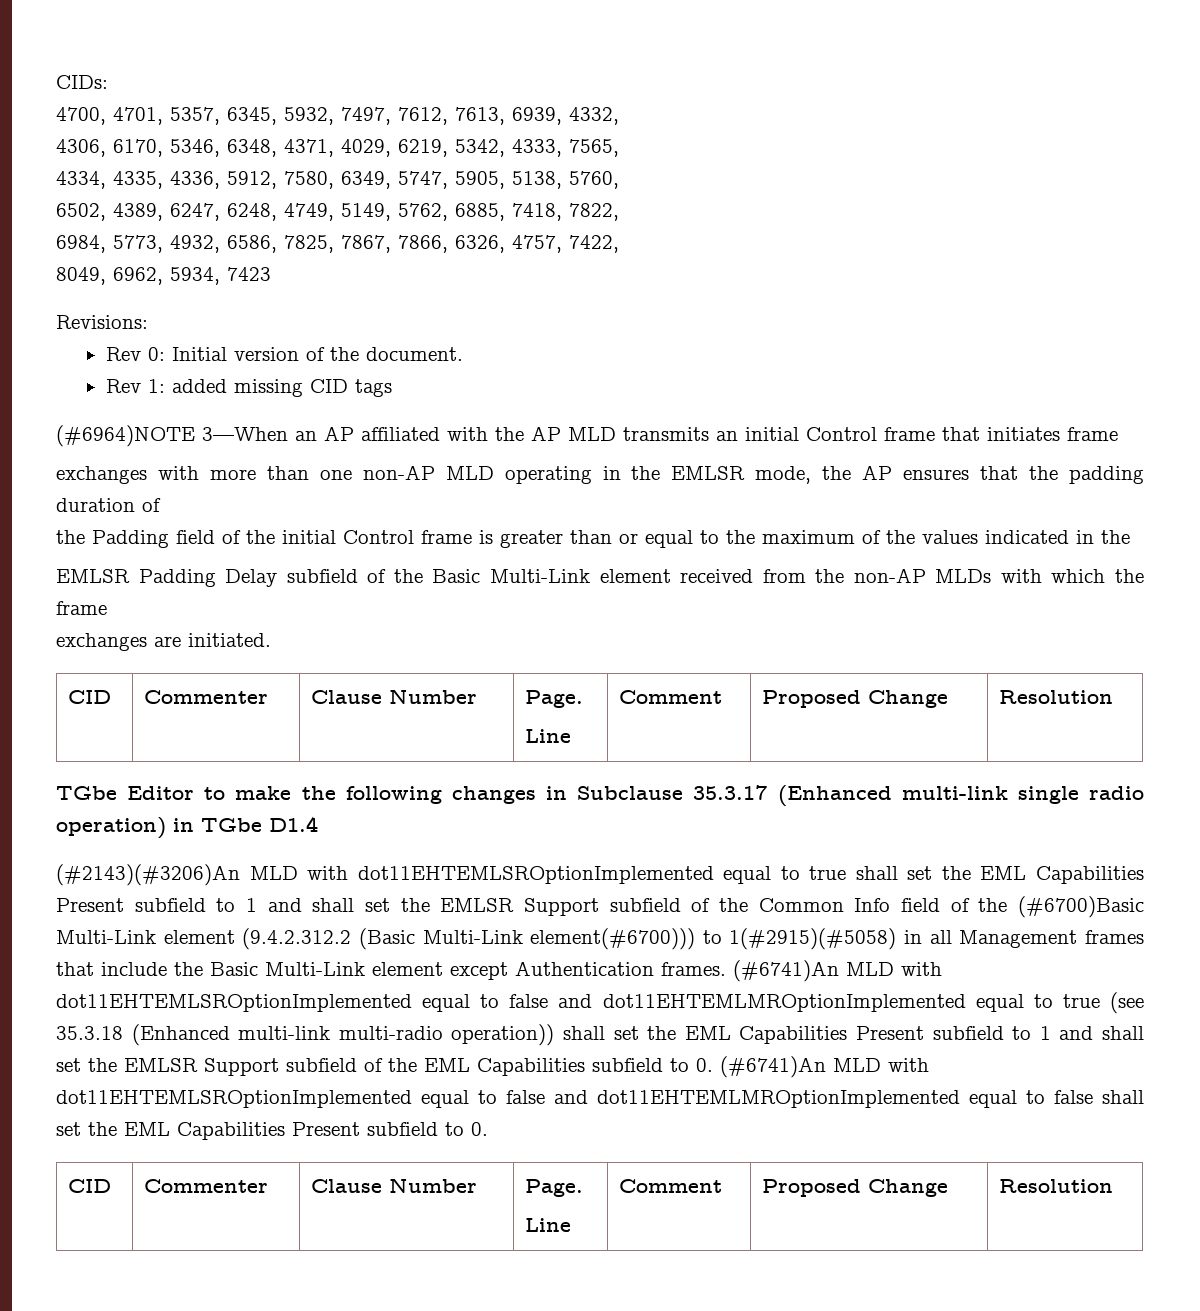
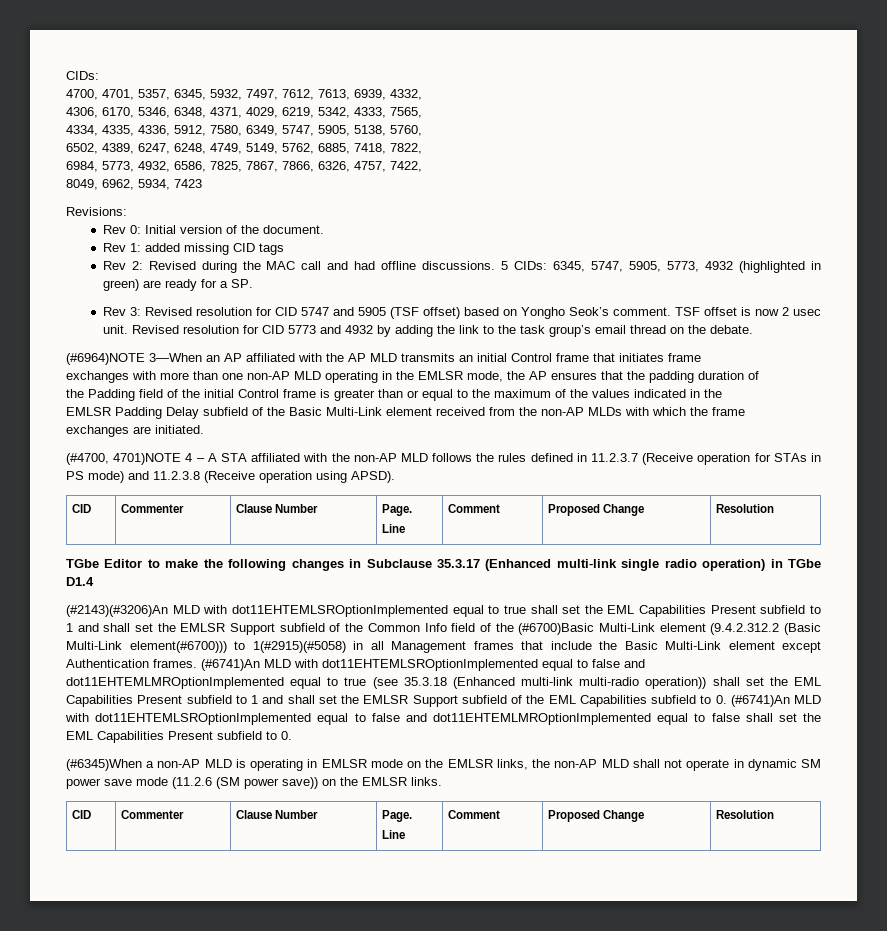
(392, 388) none -> [102,261,822,273] [102,279,253,291] [102,307,822,319] [102,325,753,337] // Rev 2: Revised during the MAC call and had offline discussions. 5 CIDs: 6345, 5747, 5905, 5773, 4932 (highlighted in green) are ready for a SP. // Rev 3: Revised resolution for CID 5747 and 5905 (TSF offset) based on Yongho Seok’s comment. TSF offset is now 2 usec unit. Revised resolution for CID 5773 and 4932 by adding the link to the task group’s email thread on the debate.
(271, 640) none -> [66,453,821,465] [66,471,395,483] // (#4700, 4701)NOTE 4 – A STA affiliated with the non-AP MLD follows the rules defined in 11.2.3.7 (Receive operation for STAs in PS mode) and 11.2.3.8 (Receive operation using APSD).
(488, 1129) none -> [66,759,821,771] [66,777,442,789] // (#6345)When a non-AP MLD is operating in EMLSR mode on the EMLSR links, the non-AP MLD shall not operate in dynamic SM power save mode (11.2.6 (SM power save)) on the EMLSR links.

